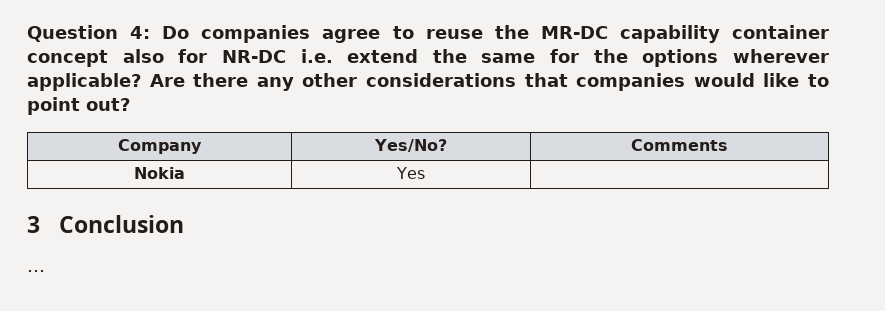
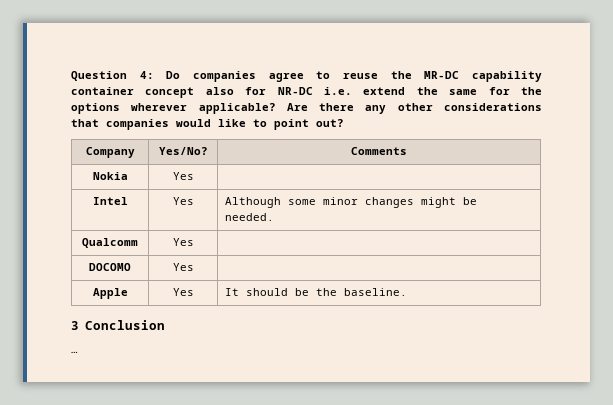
(426, 173) none -> [92,197,128,205] [172,197,194,205] [225,197,478,208] [225,213,275,221] [82,238,138,248] [172,238,194,246] [89,263,131,271] [172,263,194,271] [92,288,128,299] [172,288,194,296] [225,288,408,296] // Intel | Yes | Although some minor changes might be needed. // Qualcomm | Yes | // DOCOMO | Yes | // Apple | Yes | It should be the baseline.

